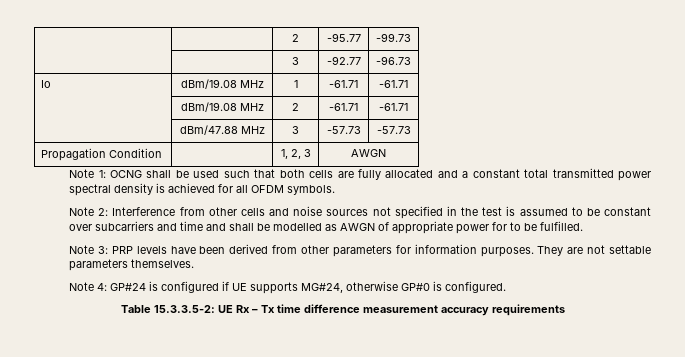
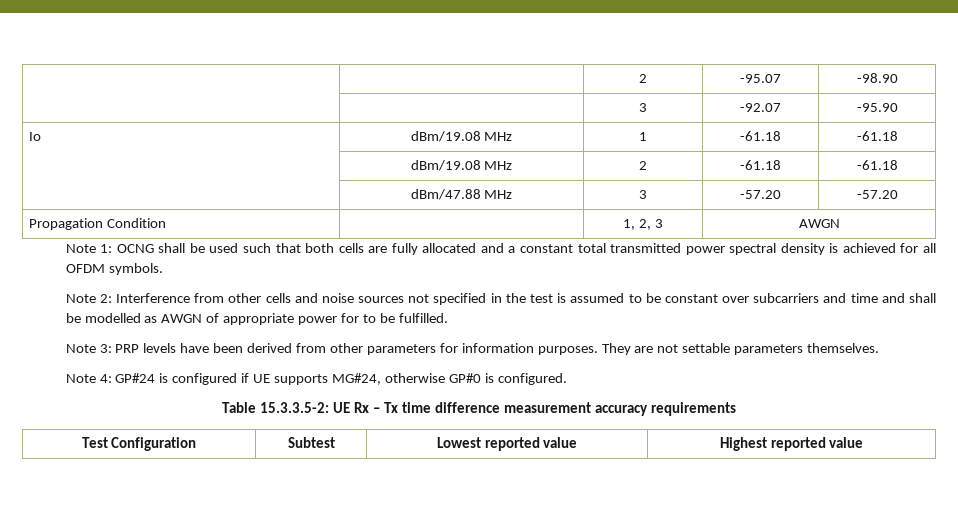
[292,34,299,42] [326,33,361,42] [376,33,411,42] [292,57,299,65] [326,56,361,65] [376,56,411,65] | | 2 | -95.77 | -99.73 // | | 3 | -92.77 | -96.73 -> [639,74,647,83] [740,74,781,83] [856,73,898,83] [639,103,647,112] [740,103,781,112] [856,103,898,112] | | 2 | -95.07 | -98.90 // | | 3 | -92.07 | -95.90
[329,80,358,88] [379,80,408,88] -61.71 | -61.71 -> [740,131,781,141] [856,131,898,141] -61.18 | -61.18
[329,103,358,111] [379,103,408,111] -61.71 | -61.71 -> [740,160,781,170] [856,160,898,170] -61.18 | -61.18
[326,126,361,134] [376,126,411,134] -57.73 | -57.73 -> [740,190,781,199] [856,190,898,199] -57.20 | -57.20
(565, 310) none -> [81,437,197,451] [287,437,335,448] [436,437,578,451] [719,437,864,451] // Test Configuration | Subtest | Lowest reported value | Highest reported value

